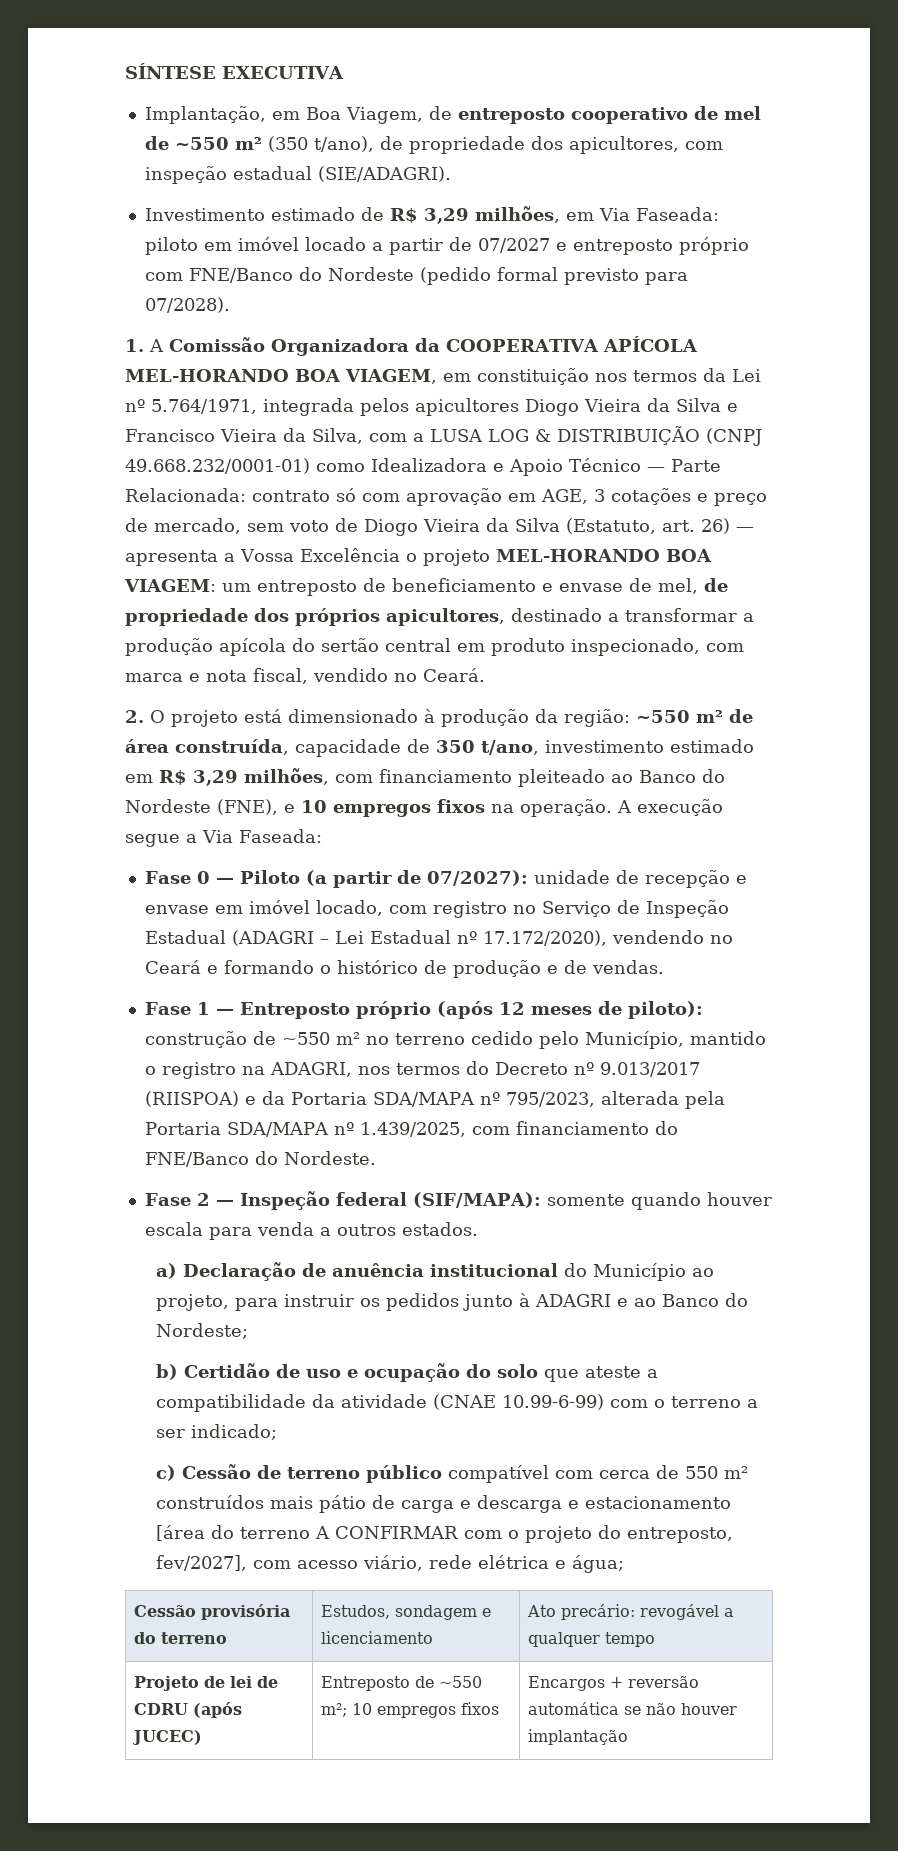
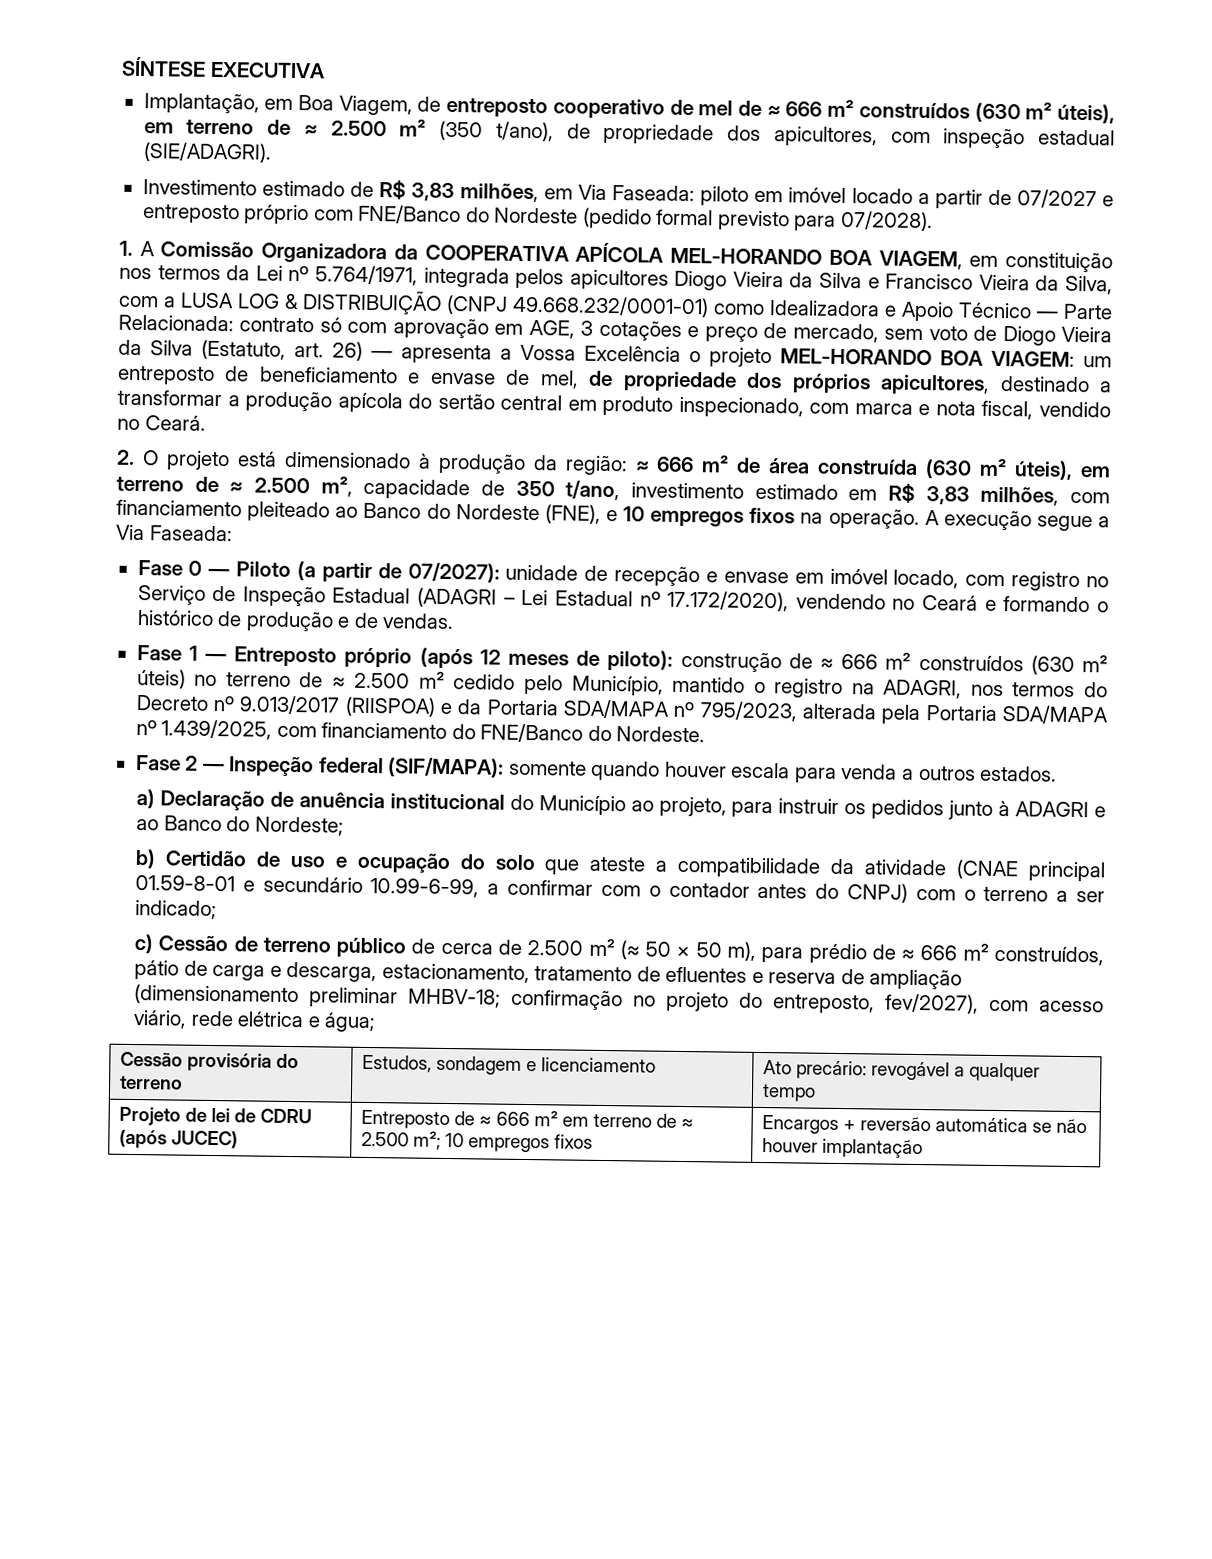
[174,137,229,150] ~550 -> [766,99,1116,124] [143,119,387,137] ≈ 666 m² construídos (630 m² úteis), em terreno de ≈ 2.500
[423,208,469,224] 3,29 -> [410,182,455,202] 3,83
[636,710,690,723] ~550 -> [634,456,695,473] ≈ 666
[175,739,289,755] construída, -> [817,458,1111,480] [116,476,353,497] construída (630 m² úteis), em terreno de ≈ 2.500 m²,
[193,770,238,786] 3,29 -> [925,486,970,505] 3,83
[281,1032,465,1045] ~550 m² no terreno -> [819,652,1109,675] [136,669,445,689] ≈ 666 m² construídos (630 m² úteis) no terreno de ≈ 2.500 m²
[501,1394,604,1410] 10.99-6-99) -> [1027,861,1105,882] [135,875,908,903] principal 01.59-8-01 e secundário 10.99-6-99, a confirmar com o contador antes do CNPJ)
[447,1465,748,1483] [155,1495,731,1513] [155,1525,519,1541] compatível com cerca de 550 m² construídos mais pátio de carga e descarga e estacionamento [área do terreno A CONFIRMAR com o -> [411,938,1104,966] [134,960,963,990] [134,984,657,1011] de cerca de 2.500 m² (≈ 50 × 50 m), para prédio de ≈ 666 m² construídos, pátio de carga e descarga, estacionamento, tratamento de efluentes e reserva de ampliação (dimensionamento preliminar MHBV-18; confirmação no
[155,1555,247,1571] fev/2027], -> [885,993,980,1014] fev/2027),
[438,1676,482,1688] ~550 -> [478,1110,694,1129] [360,1131,409,1147] ≈ 666 m² em terreno de ≈ 2.500

